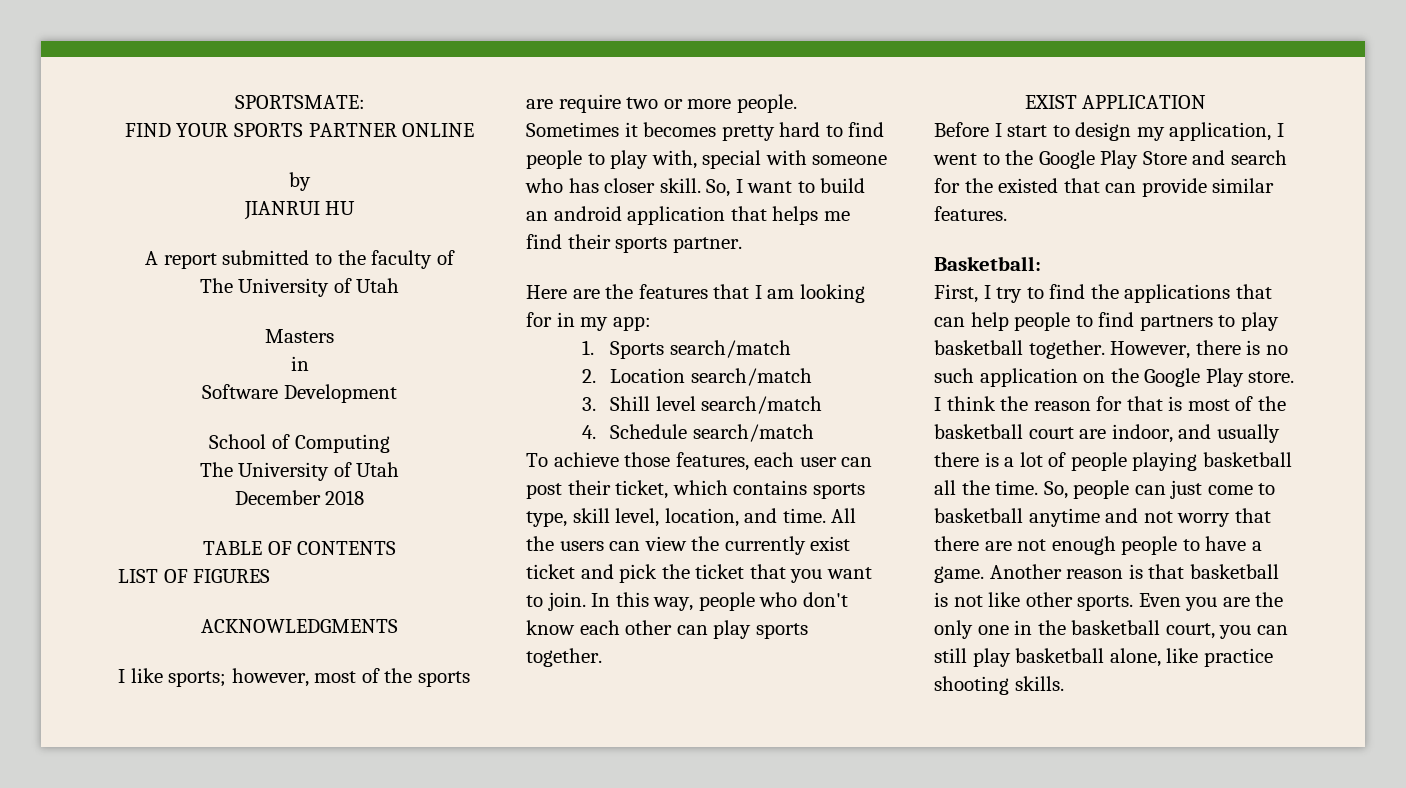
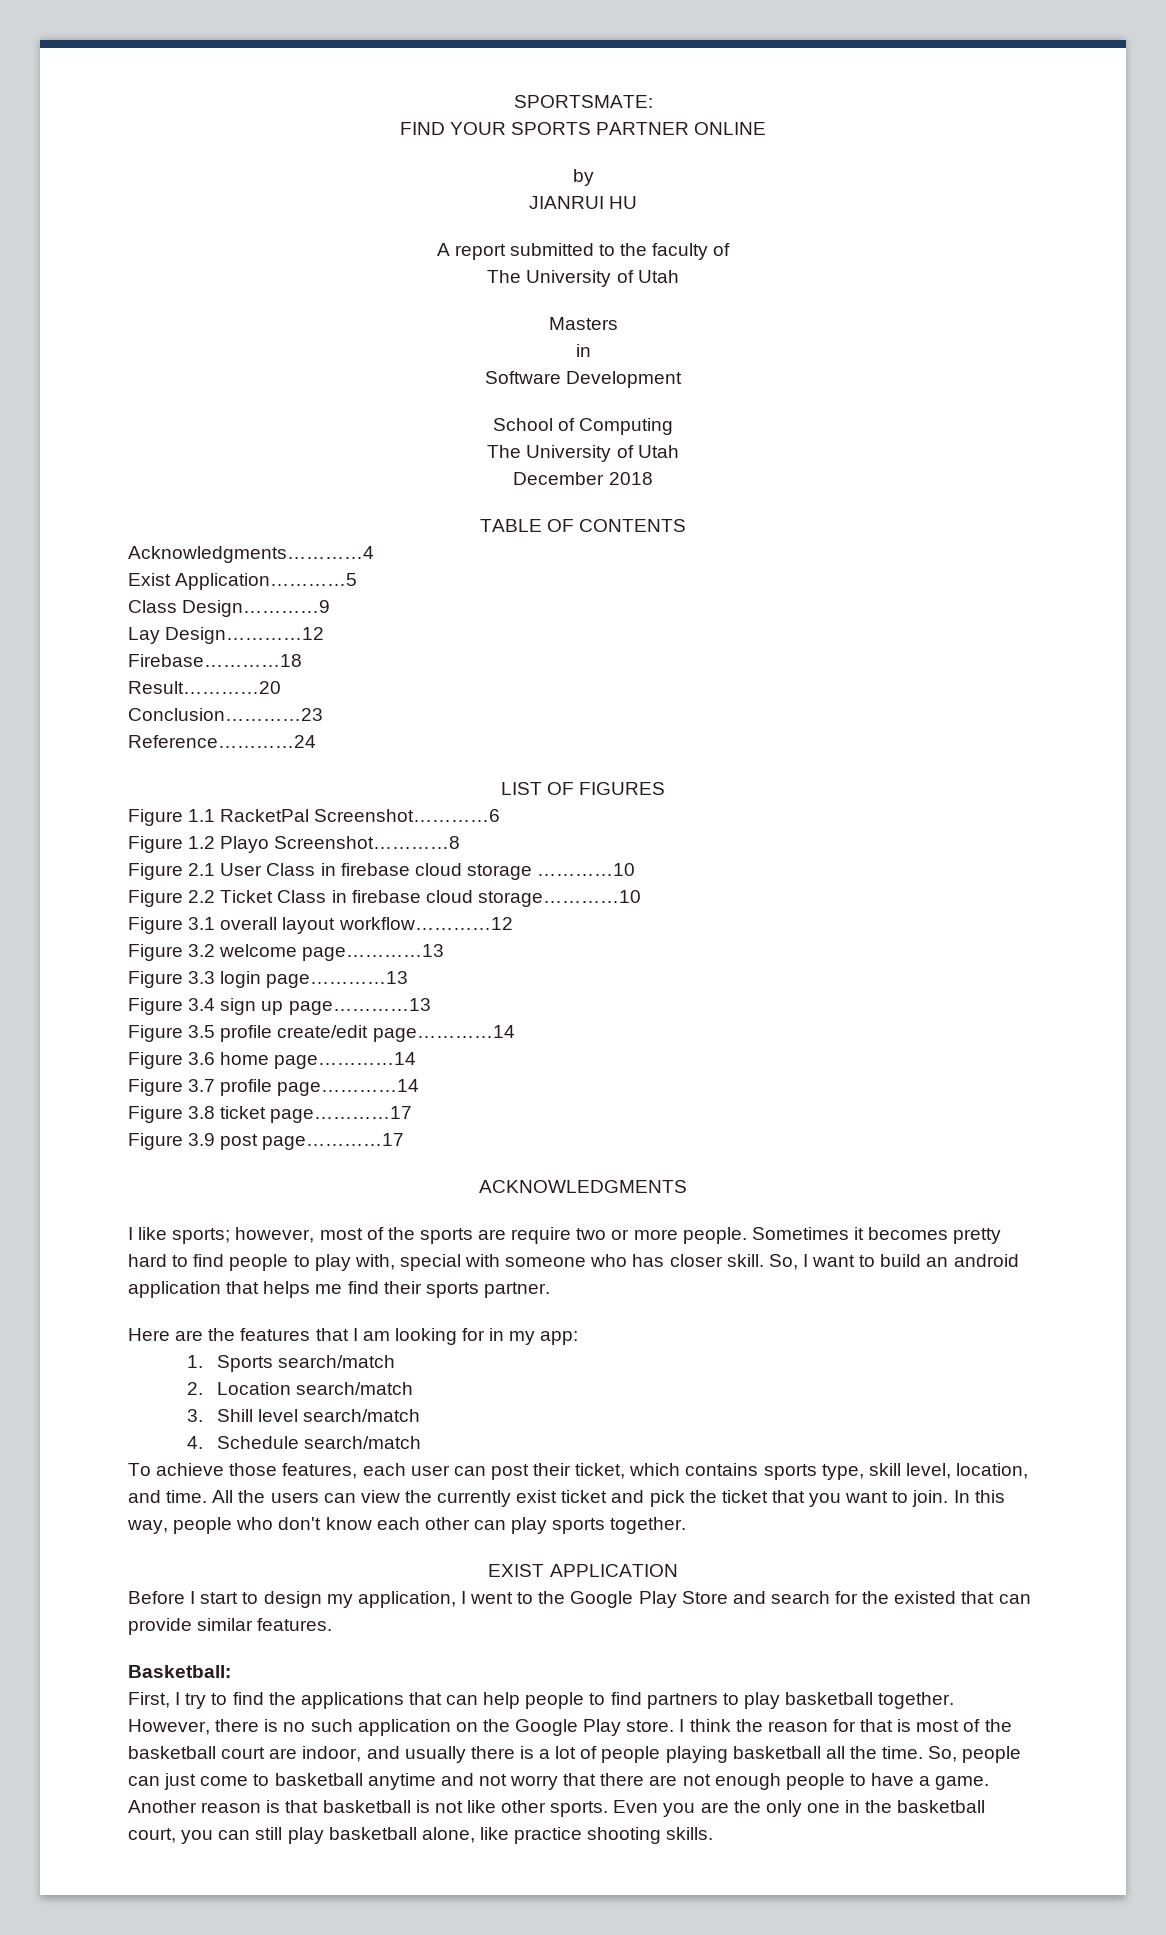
[118,569,271,583] LIST OF FIGURES -> [128,546,374,563] [128,573,358,590] [128,600,331,617] [128,627,325,644] [128,654,302,667] [128,681,281,694] [128,708,323,721] [128,735,316,748] [500,782,666,795] [128,809,501,826] [128,836,461,853] [128,863,636,880] [128,890,641,907] [128,917,513,934] [128,944,445,961] [128,971,409,988] [128,998,431,1015] [128,1025,515,1042] [128,1052,417,1069] [128,1079,420,1096] [128,1106,413,1123] [128,1133,405,1150] Acknowledgments…………4 // Exist Application…………5 // Class Design…………9 // Lay Design…………12 // Firebase…………18 // Result…………20 // Conclusion…………23 // Reference…………24 // LIST OF FIGURES // Figure 1.1 RacketPal Screenshot…………6 // Figure 1.2 Playo Screenshot…………8 // Figure 2.1 User Class in firebase cloud storage …………10 // Figure 2.2 Ticket Class in firebase cloud storage…………10 // Figure 3.1 overall layout workflow…………12 // Figure 3.2 welcome page…………13 // Figure 3.3 login page…………13 // Figure 3.4 sign up page…………13 // Figure 3.5 profile create/edit page…………14 // Figure 3.6 home page…………14 // Figure 3.7 profile page…………14 // Figure 3.8 ticket page…………17 // Figure 3.9 post page…………17

